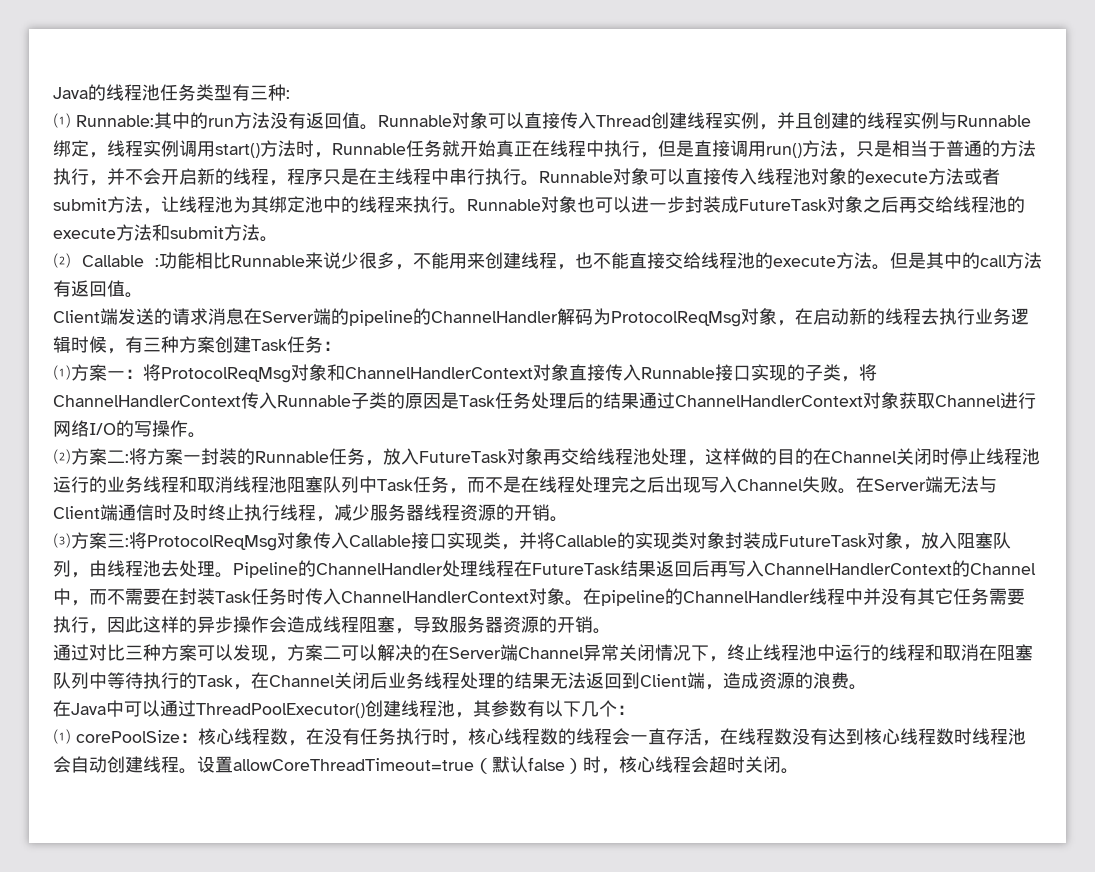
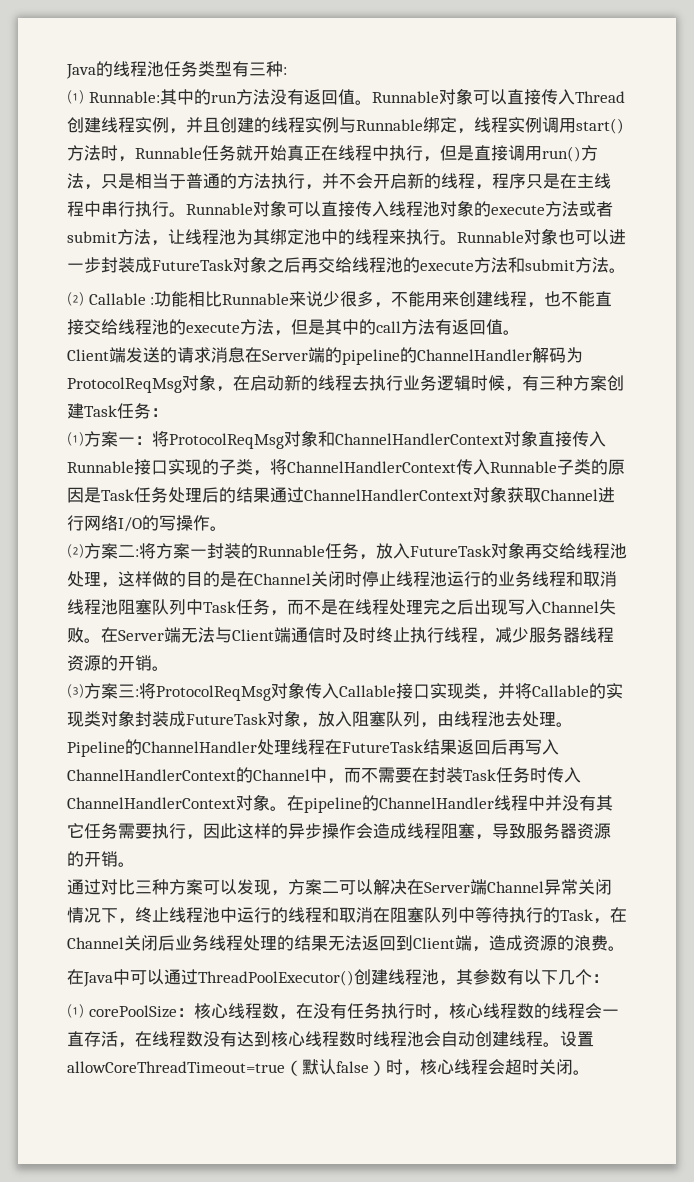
[872,264,890,270] 。 -> [274,330,291,336] ，
(813, 456) none -> [220,571,237,587] 是
[413,644,431,661] 的 -> (407, 887) none

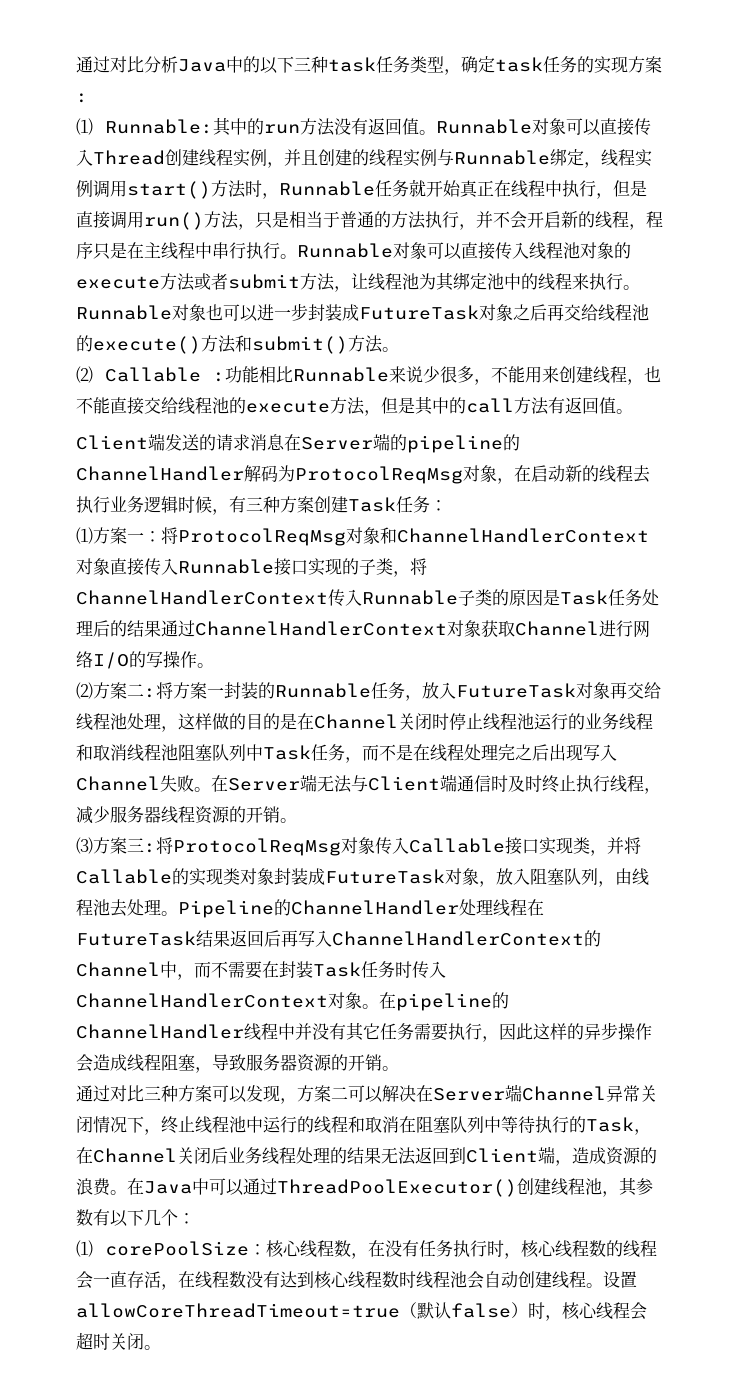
[66,61,283,79] Java的线程池任务类型有三种 -> [76,56,662,75] 通过对比分析Java中的以下三种task任务类型，确定task任务的实现方案
[420,257,575,273] execute方法和submit -> [93,335,348,354] execute()方法和submit()
(625, 948) // -> (127, 1192) none

